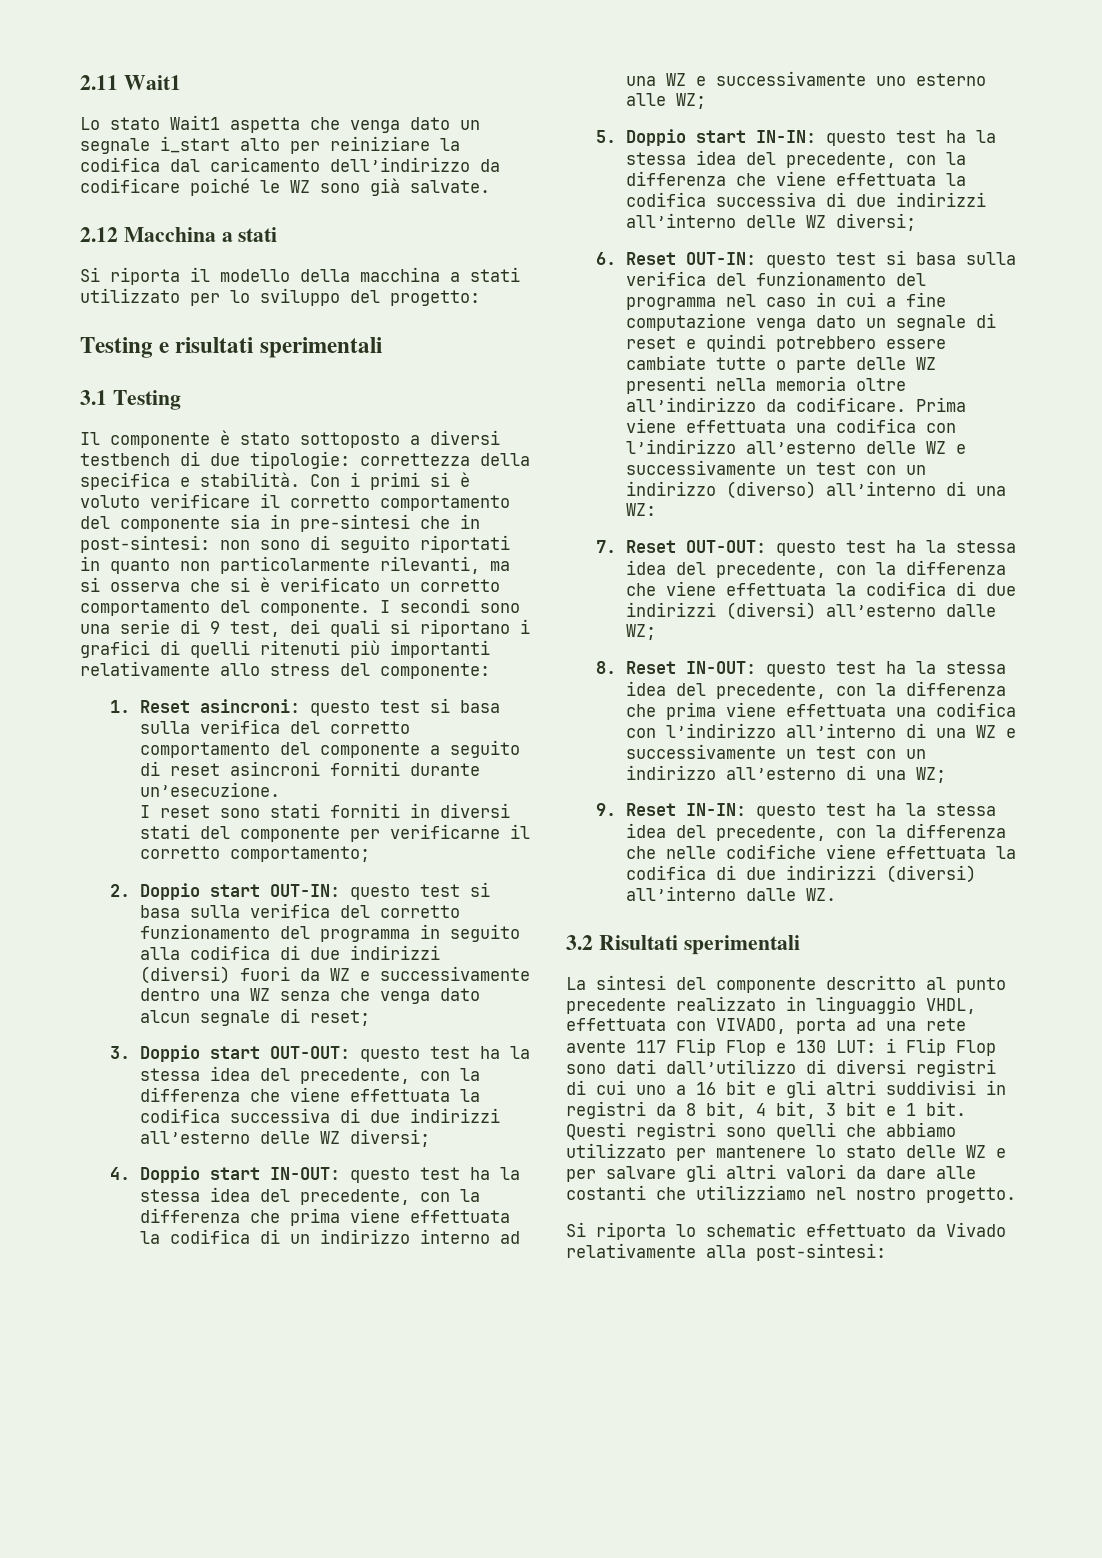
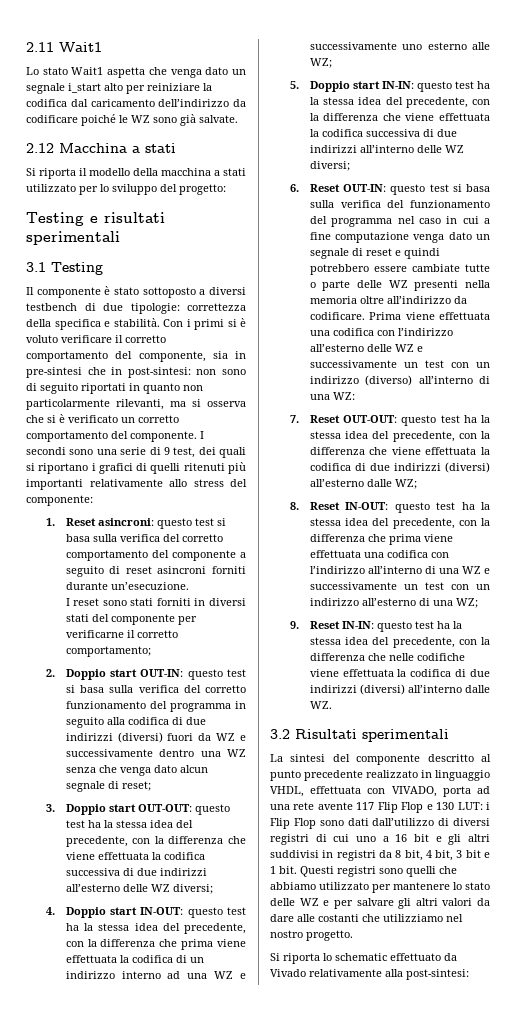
[120,516,220,532] componente -> [138,351,206,362] componente,

